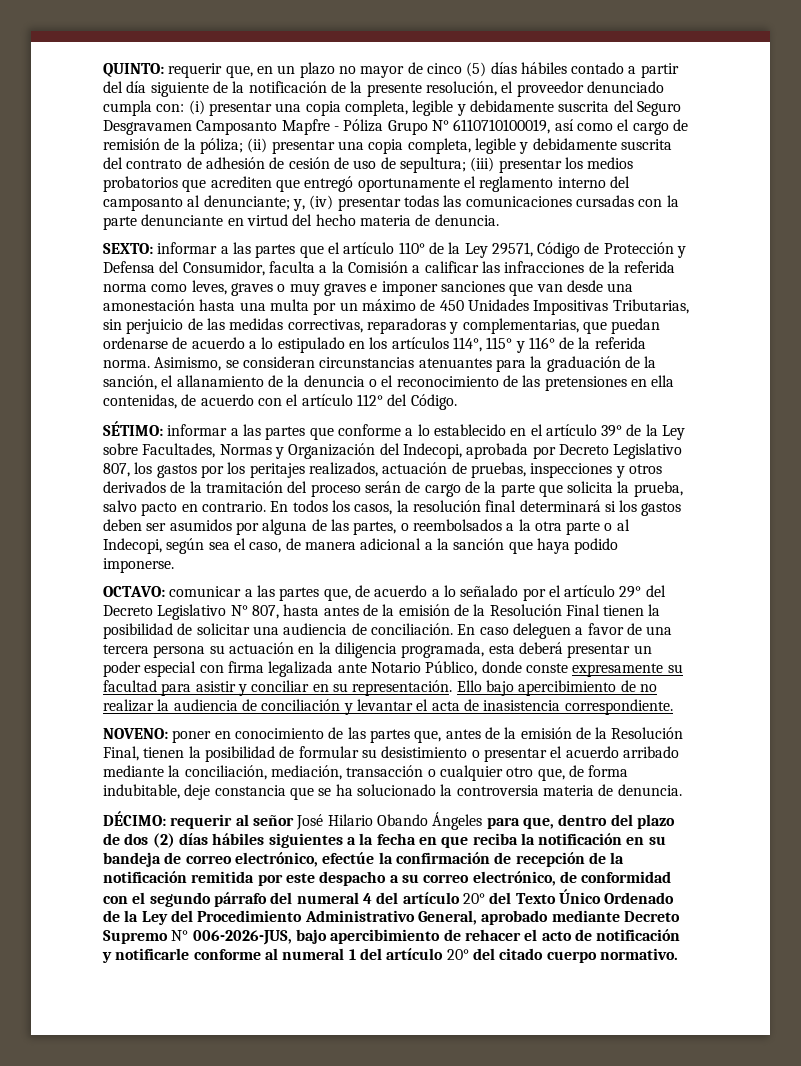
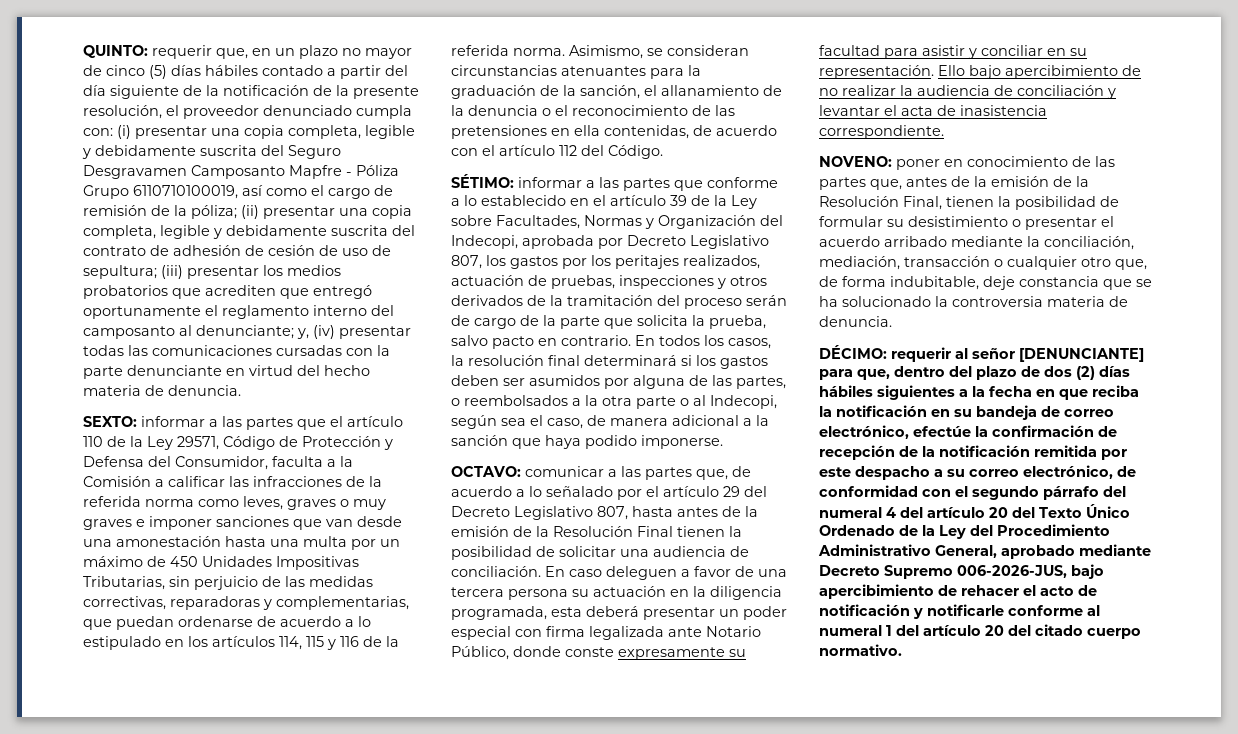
[431,120,449,131] N° -> (129, 192) none
[398,242,425,254] 110° -> [83,436,103,447] 110
[452,337,555,353] 114°, 115° y 116° -> [279,636,359,650] 114, 115 y 116
[356,394,383,406] 112° -> [559,145,577,156] 112
[601,425,623,437] 39° -> [670,195,687,206] 39
[619,586,642,598] 29° -> [723,486,740,497] 29
[230,605,248,616] N° -> (593, 513) none
[296,812,483,830] José Hilario Obando Ángeles -> [1019,348,1144,362] [DENUNCIANTE]
[462,893,485,904] 20° -> [989,507,1008,518] 20
[171,930,189,941] N° -> (953, 572) none
[446,949,469,960] 20° -> [985,625,1004,636] 20

